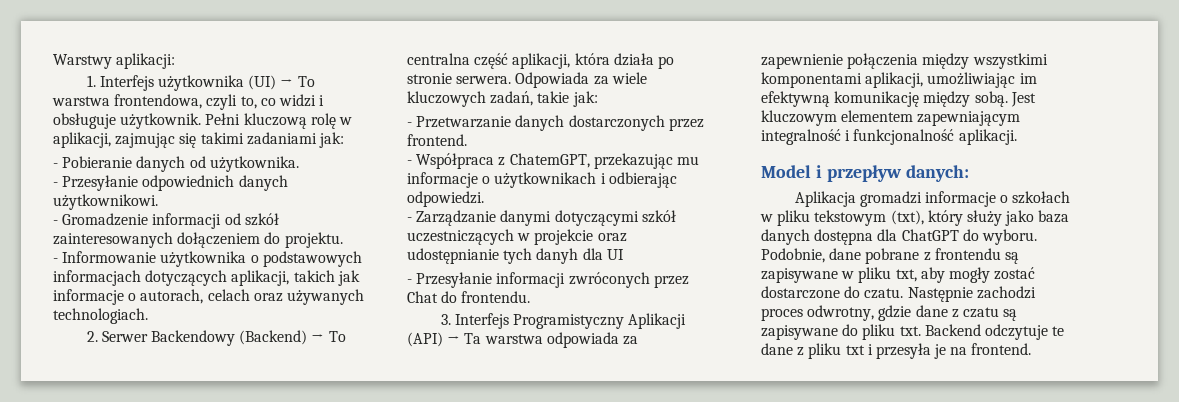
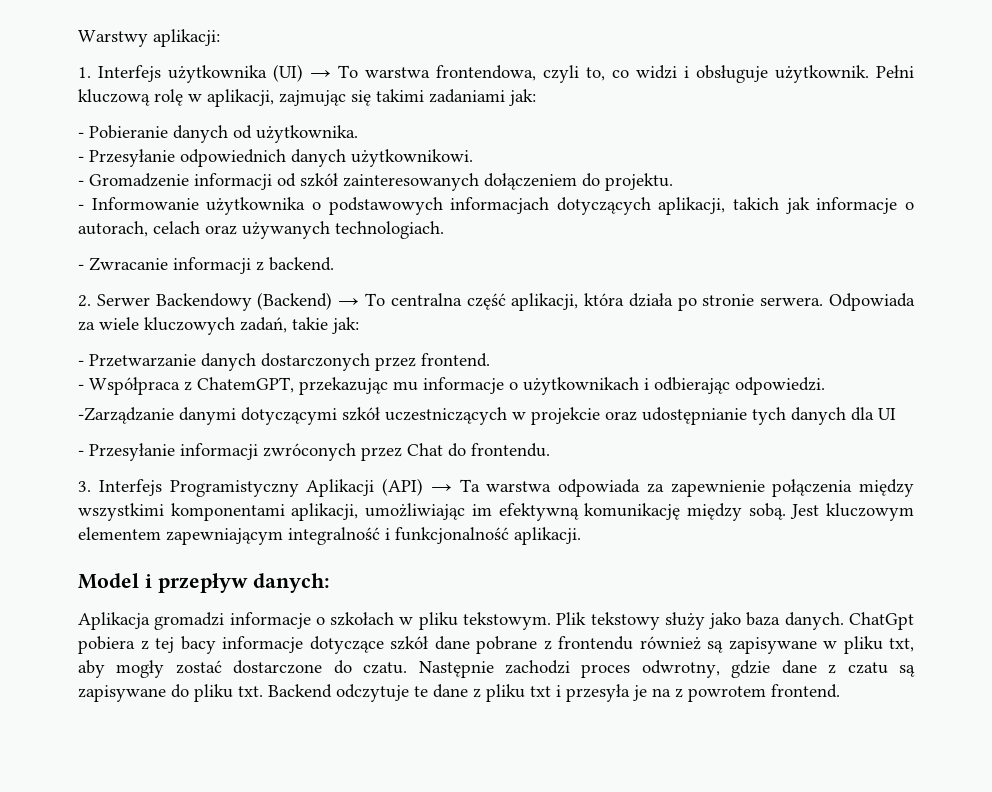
(148, 316) none -> [78,257,334,274] // - Zwracanie informacji z backend.
[407,210,497,226] - Zarządzanie -> [78,407,174,424] -Zarządzanie
[536,248,579,264] danyh -> [791,407,846,425] danych
[814,210,1070,226] [761,229,1037,245] [761,248,825,263] tekstowym (txt), który służy jako baza danych dostępna dla ChatGPT do wyboru. Podobnie, -> [462,612,915,630] [78,636,428,654] tekstowym. Plik tekstowy służy jako baza danych. ChatGpt pobiera z tej bacy informacje dotyczące szkół
(1001, 254) none -> [639,636,701,650] również
(968, 351) none -> [675,686,766,702] z powrotem

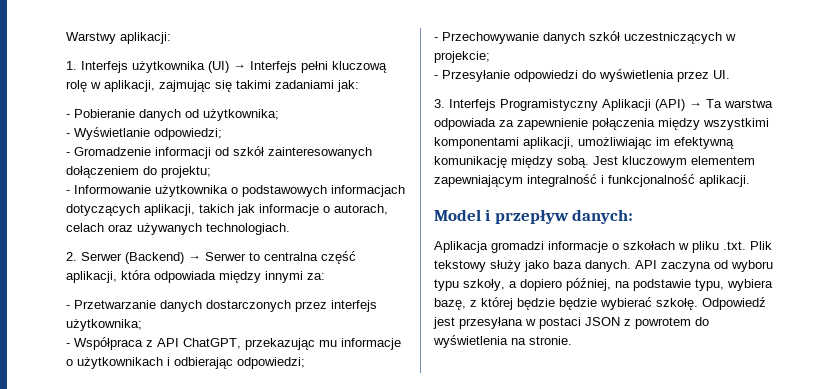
[338,65,914,83] To warstwa frontendowa, czyli to, co widzi i obsługuje użytkownik. Pełni -> [250,61,328,73] Interfejs pełni
[256,125,358,143] [78,149,473,167] użytkownika. // - Przesyłanie odpowiednich danych użytkownikowi. -> [203,109,279,121] [66,127,222,140] użytkownika; // - Wyświetlanie odpowiedzi;
[605,173,673,191] projektu. -> [161,166,211,178] projektu;
[78,257,334,274] // - Zwracanie informacji z backend. -> (290, 229) none
[155,293,252,311] Backendowy -> (122, 256) none
[364,293,385,306] To -> [205,252,260,261] Serwer to
[628,293,916,311] [78,317,359,335] działa po stronie serwera. Odpowiada za wiele kluczowych zadań, takie jak: -> [154,271,325,283] odpowiada między innymi za:
[421,353,490,367] frontend. -> [331,300,377,312] [66,319,142,331] interfejs użytkownika;
[197,377,294,393] ChatemGPT, -> [157,338,241,349] API ChatGPT,
[735,377,825,395] [78,407,896,425] [78,443,550,461] odpowiedzi. // -Zarządzanie danymi dotyczącymi szkół uczestniczących w projekcie oraz udostępnianie tych danych dla UI // - Przesyłanie informacji zwróconych przez Chat do frontendu. -> [237,357,305,369] [434,31,736,44] [434,51,490,63] [434,69,730,82] odpowiedzi; // - Przechowywanie danych szkół uczestniczących w projekcie; // - Przesyłanie odpowiedzi do wyświetlenia przez UI.
[462,612,551,630] tekstowym. -> [723,241,746,250] .txt.
[849,612,915,630] [78,636,914,654] [78,660,916,678] [78,684,840,702] ChatGpt pobiera z tej bacy informacje dotyczące szkół dane pobrane z frontendu również są zapisywane w pliku txt, aby mogły zostać dostarczone do czatu. Następnie zachodzi proces odwrotny, gdzie dane z czatu są zapisywane do pliku txt. Backend odczytuje te dane z pliku txt i przesyła je na z powrotem frontend. -> [635,260,773,272] [434,278,773,291] [434,297,766,310] [433,317,709,329] [433,335,572,348] API zaczyna od wyboru typu szkoły, a dopiero później, na podstawie typu, wybiera bazę, z której będzie będzie wybierać szkołę. Odpowiedź jest przesyłana w postaci JSON z powrotem do wyświetlenia na stronie.

